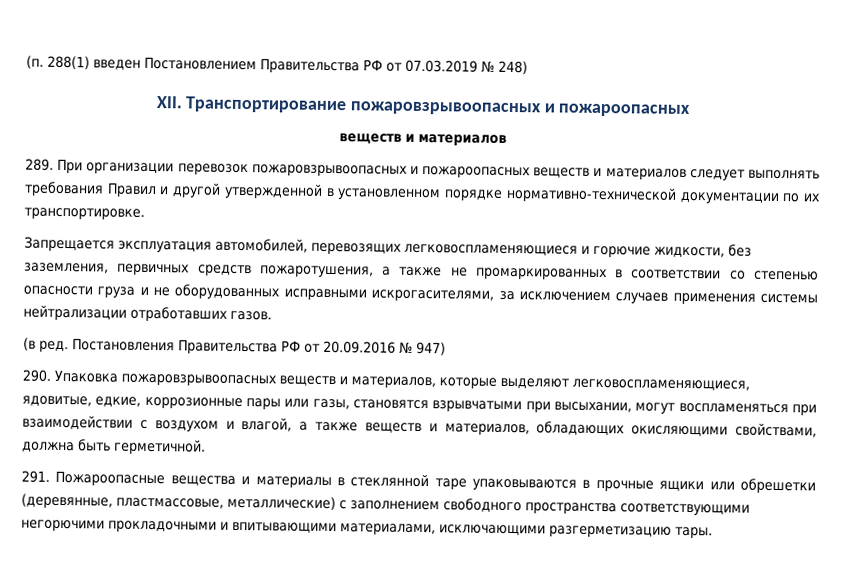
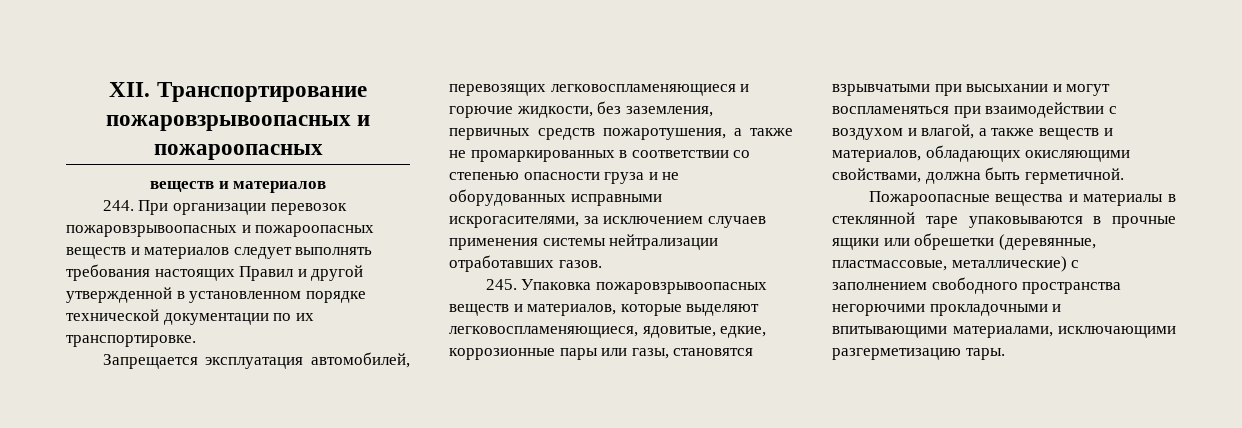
[26,55,528,75] (п. 288(1) введен Постановлением Правительства РФ от 07.03.2019 № 248) // -> (109, 89) none
[25,158,54,171] 289. -> [102,200,134,211] 244.
(104, 189) none -> [154,269,235,281] настоящих
[505,186,677,203] нормативно-технической -> [66,309,159,321] технической
[23,337,446,356] [22,369,51,382] (в ред. Постановления Правительства РФ от 20.09.2016 № 947) // 290. -> [485,279,517,290] 245.
[553,401,632,413] высыхании, -> [966,84,1062,92] высыхании и
[21,470,50,483] 291. -> (1124, 176) none
[620,503,750,516] соответствующими -> (1122, 288) none

